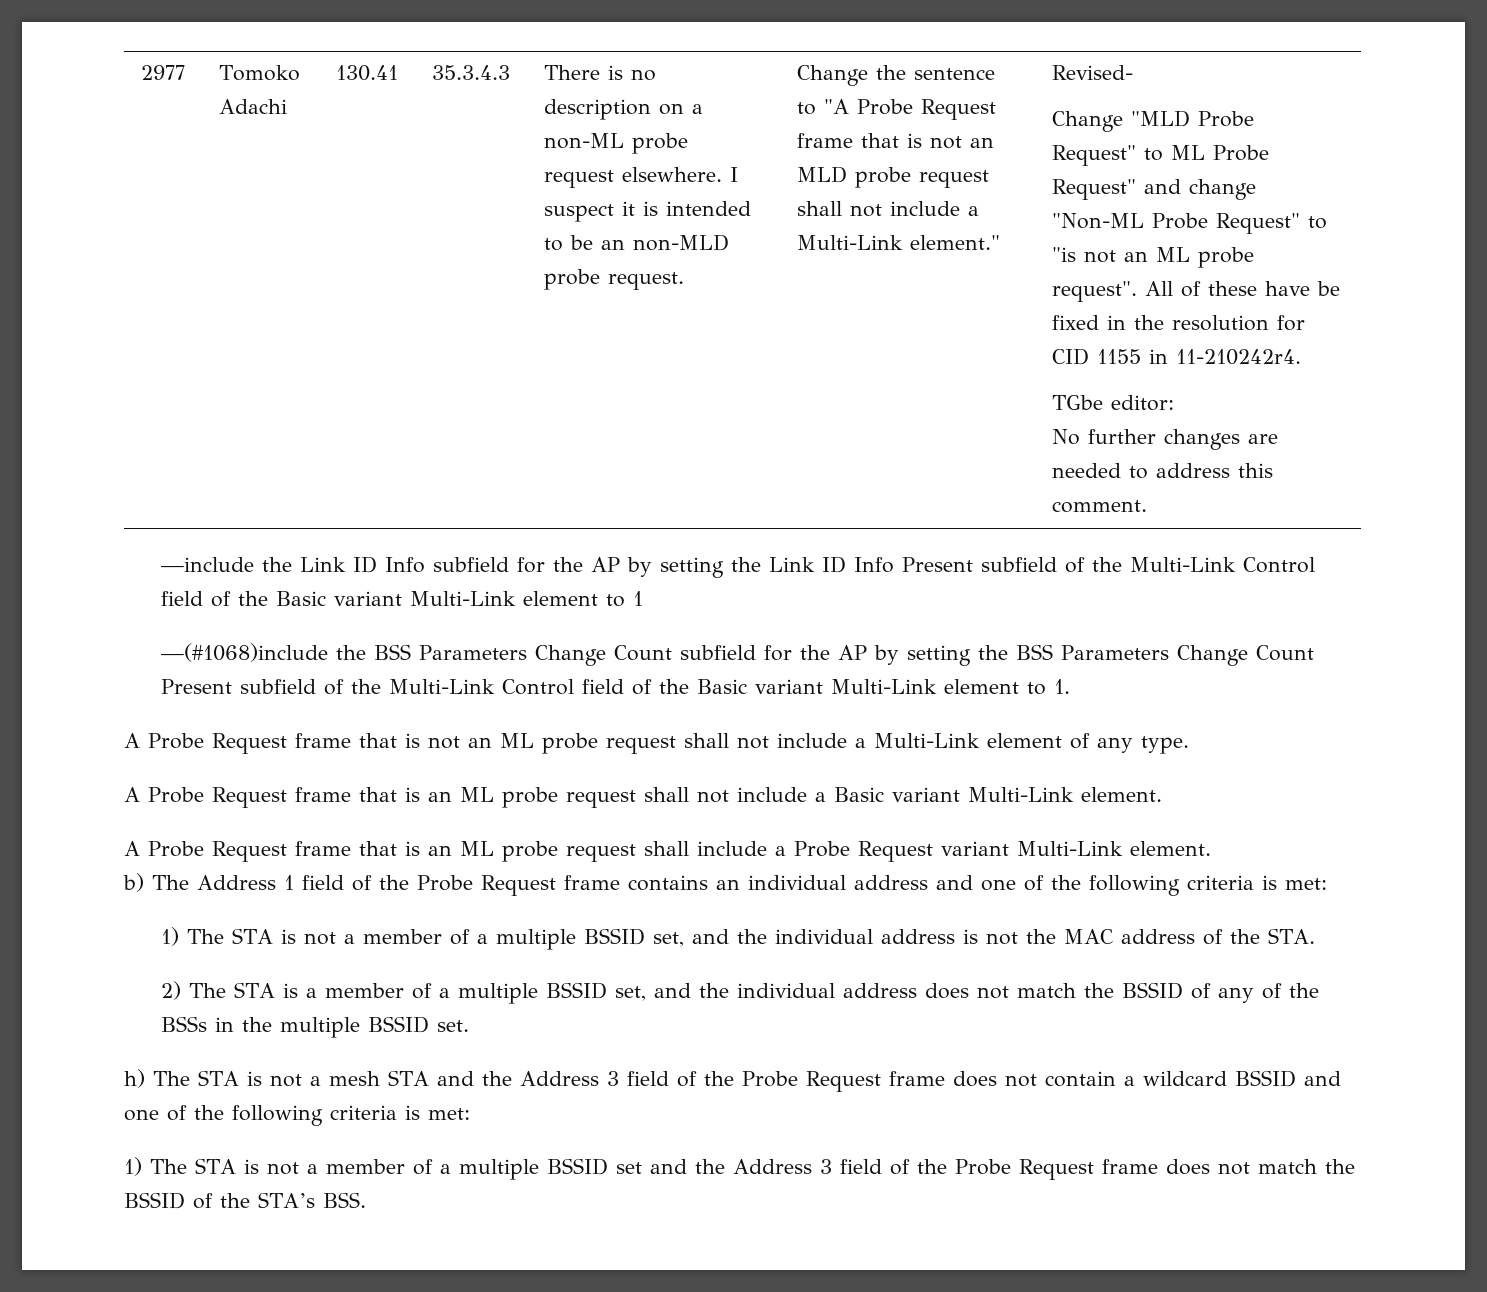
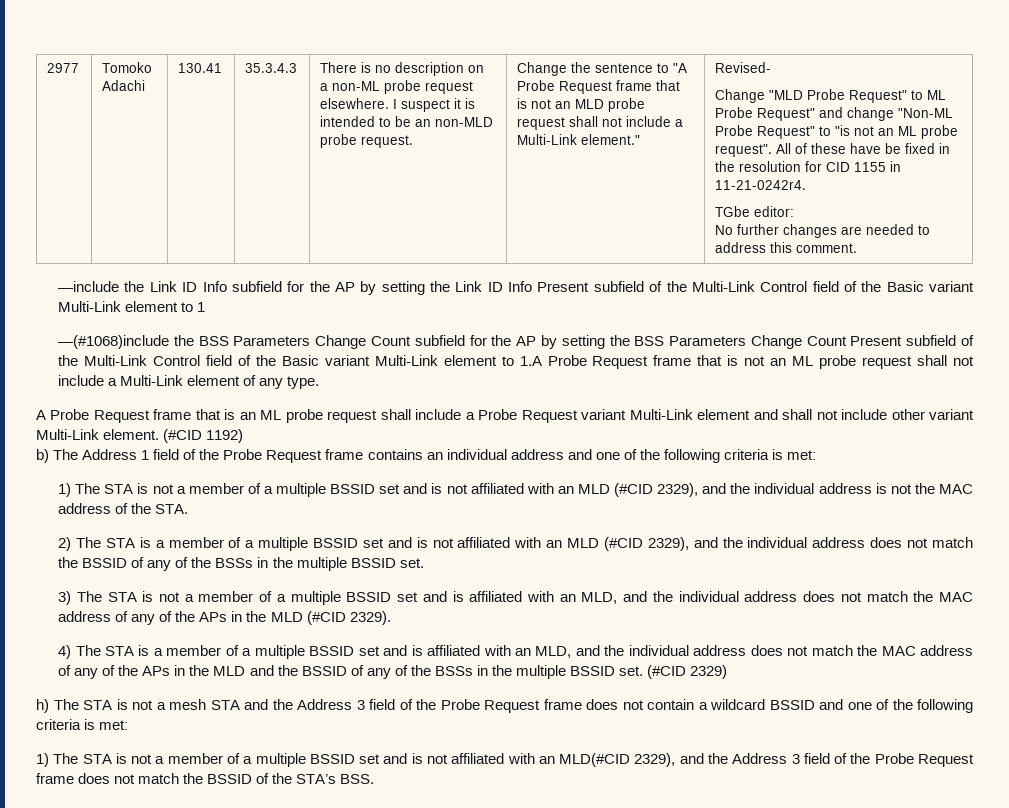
[1175,349,1301,365] 11-210242r4. -> [715,180,807,190] 11-21-0242r4.
[1053,679,1070,694] [124,733,140,748] 1. // A -> [519,356,542,366] 1.A
[124,787,1162,808] // A Probe Request frame that is an ML probe request shall not include a Basic variant Multi-Link element. -> (320, 382) none
[1130,841,1211,856] element. -> [697,409,975,420] [36,429,244,443] element and shall not include other variant Multi-Link element. (#CID 1192)
[652,932,684,947] set, -> [379,483,699,497] set and is not affiliated with an MLD (#CID 2329),
[614,986,646,1001] set, -> [362,537,689,551] set and is not affiliated with an MLD (#CID 2329),
(469, 1026) none -> [58,591,973,605] [58,611,391,625] [58,645,974,659] [58,665,728,679] // 3) The STA is not a member of a multiple BSSID set and is affiliated with an MLD, and the individual address does not match the MAC address of any of the APs in the MLD (#CID 2329). // 4) The STA is a member of a multiple BSSID set and is affiliated with an MLD, and the individual address does not match the MAC address of any of the APs in the MLD and the BSSID of any of the BSSs in the multiple BSSID set. (#CID 2329)
(687, 1166) none -> [411,753,704,767] is not affiliated with an MLD(#CID 2329), and

